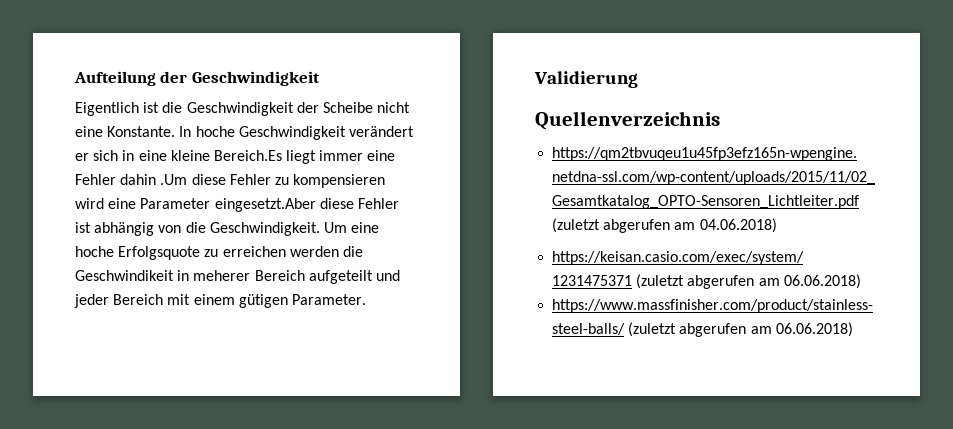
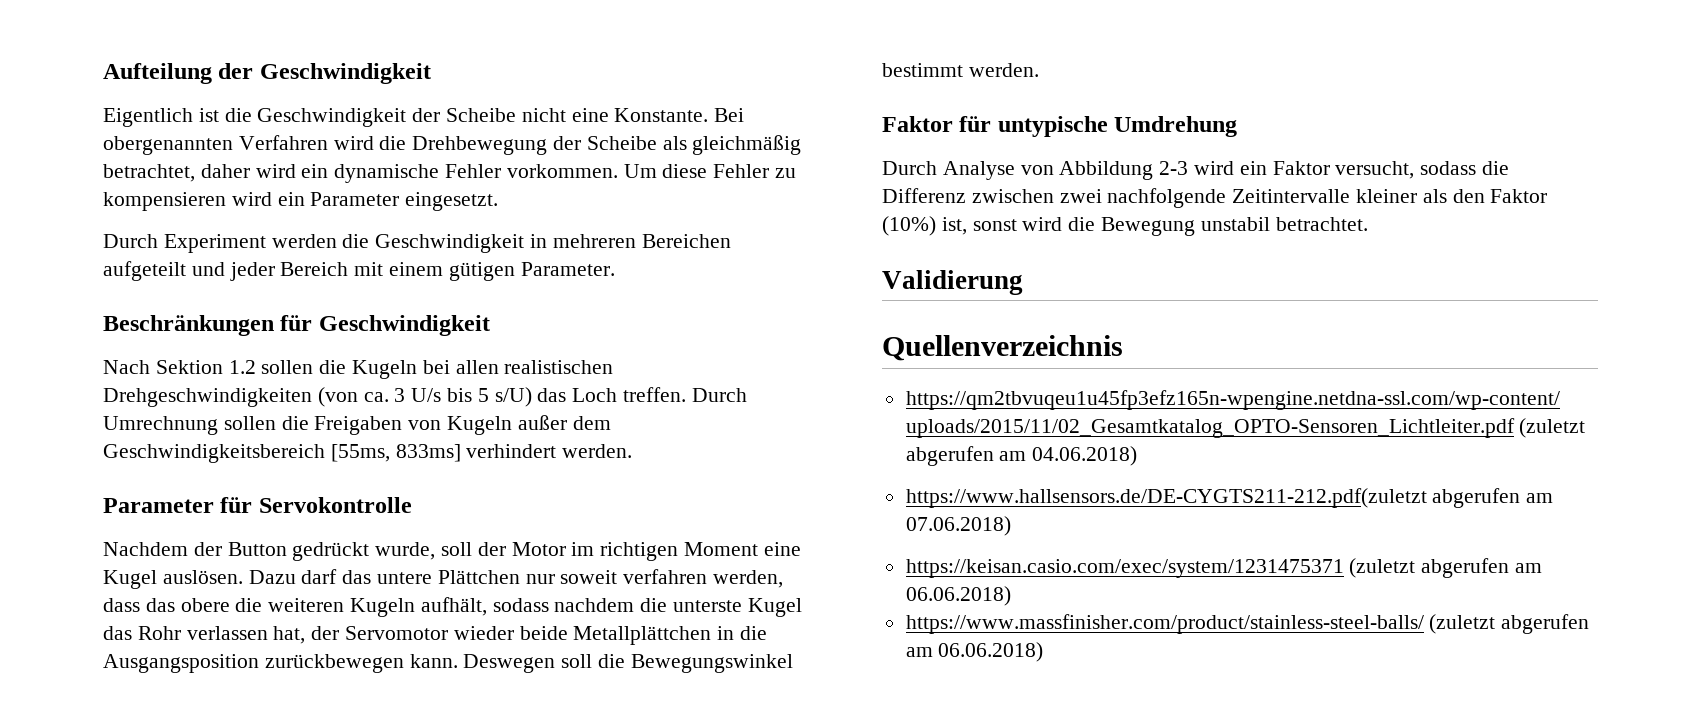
[179,126,414,140] [75,150,396,164] [75,174,188,185] In hoche Geschwindigkeit verändert er sich in eine kleine Bereich.Es liegt immer eine Fehler dahin .Um -> [714,108,745,122] [103,135,802,155] [103,164,657,183] Bei obergenannten Verfahren wird die Drehbewegung der Scheibe als gleichmäßig betrachtet, daher wird ein dynamische Fehler vorkommen. Um
[108,198,399,212] [75,222,380,236] [75,246,363,260] [75,270,305,281] eine Parameter eingesetzt.Aber diese Fehler ist abhängig von die Geschwindigkeit. Um eine hoche Erfolgsquote zu erreichen werden die Geschwindikeit in meherer Bereich -> [277,192,499,211] [103,234,731,253] ein Parameter eingesetzt. // Durch Experiment werden die Geschwindigkeit in mehreren Bereichen
(366, 299) none -> [103,315,490,336] [103,360,614,379] [103,387,747,407] [103,415,611,435] [103,444,633,463] [103,497,412,513] [103,542,801,561] [103,569,784,589] [103,597,802,617] [103,626,768,645] [103,654,793,673] [882,63,1039,77] [882,116,1238,137] [882,161,1510,180] [882,188,1548,208] [882,216,1368,236] // Beschränkungen für Geschwindigkeit // Nach Sektion 1.2 sollen die Kugeln bei allen realistischen Drehgeschwindigkeiten (von ca. 3 U/s bis 5 s/U) das Loch treffen. Durch Umrechnung sollen die Freigaben von Kugeln außer dem Geschwindigkeitsbereich [55ms, 833ms] verhindert werden. // Parameter für Servokontrolle // Nachdem der Button gedrückt wurde, soll der Motor im richtigen Moment eine Kugel auslösen. Dazu darf das untere Plättchen nur soweit verfahren werden, dass das obere die weiteren Kugeln aufhält, sodass nachdem die unterste Kugel das Rohr verlassen hat, der Servomotor wieder beide Metallplättchen in die Ausgangsposition zurückbewegen kann. Deswegen soll die Bewegungswinkel bestimmt werden. // Faktor für untypische Umdrehung // Durch Analyse von Abbildung 2-3 wird ein Faktor versucht, sodass die Differenz zwischen zwei nachfolgende Zeitintervalle kleiner als den Faktor (10%) ist, sonst wird die Bewegung unstabil betrachtet.
(777, 225) none -> [905,488,1554,508] [905,516,1011,536] // https://www.hallsensors.de/DE-CYGTS211-212.pdf(zuletzt abgerufen am 07.06.2018)

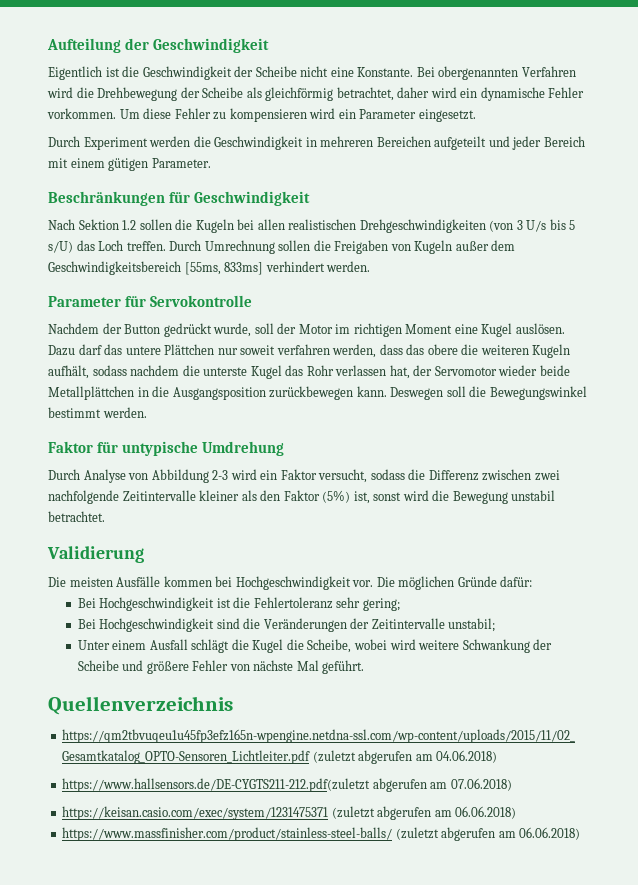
[692,135,802,155] gleichmäßig -> [265,87,334,101] gleichförmig
[363,392,389,402] ca. -> (514, 226) none
[882,216,936,236] (10%) -> [322,490,351,503] (5%)
(1023, 282) none -> [48,576,533,590] [77,597,400,611] [77,618,496,632] [77,639,553,653] [77,660,365,674] // Die meisten Ausfälle kommen bei Hochgeschwindigkeit vor. Die möglichen Gründe dafür: // Bei Hochgeschwindigkeit ist die Fehlertoleranz sehr gering; // Bei Hochgeschwindigkeit sind die Veränderungen der Zeitintervalle unstabil; // Unter einem Ausfall schlägt die Kugel die Scheibe, wobei wird weitere Schwankung der Scheibe und größere Fehler von nächste Mal geführt.

